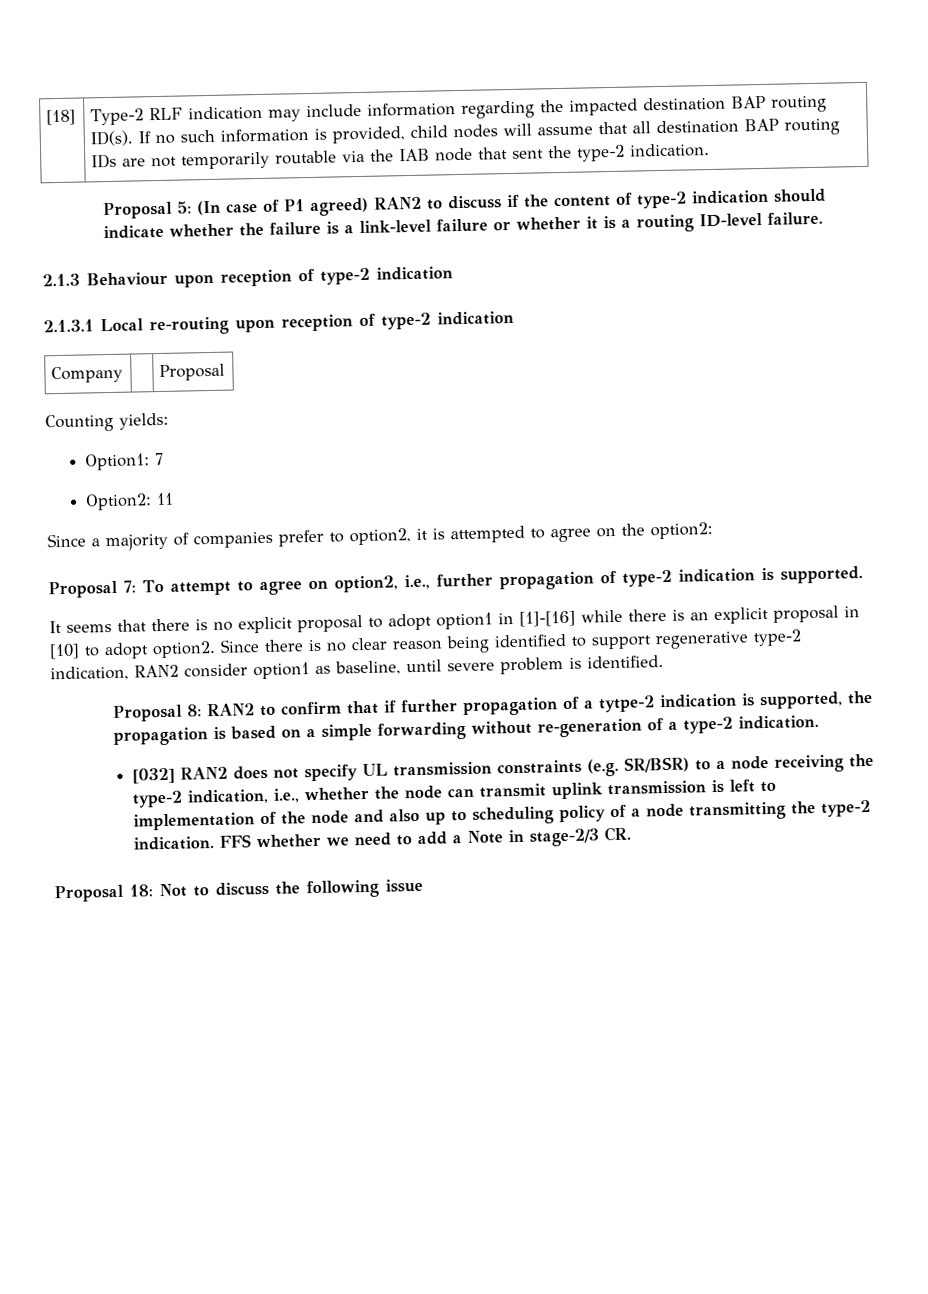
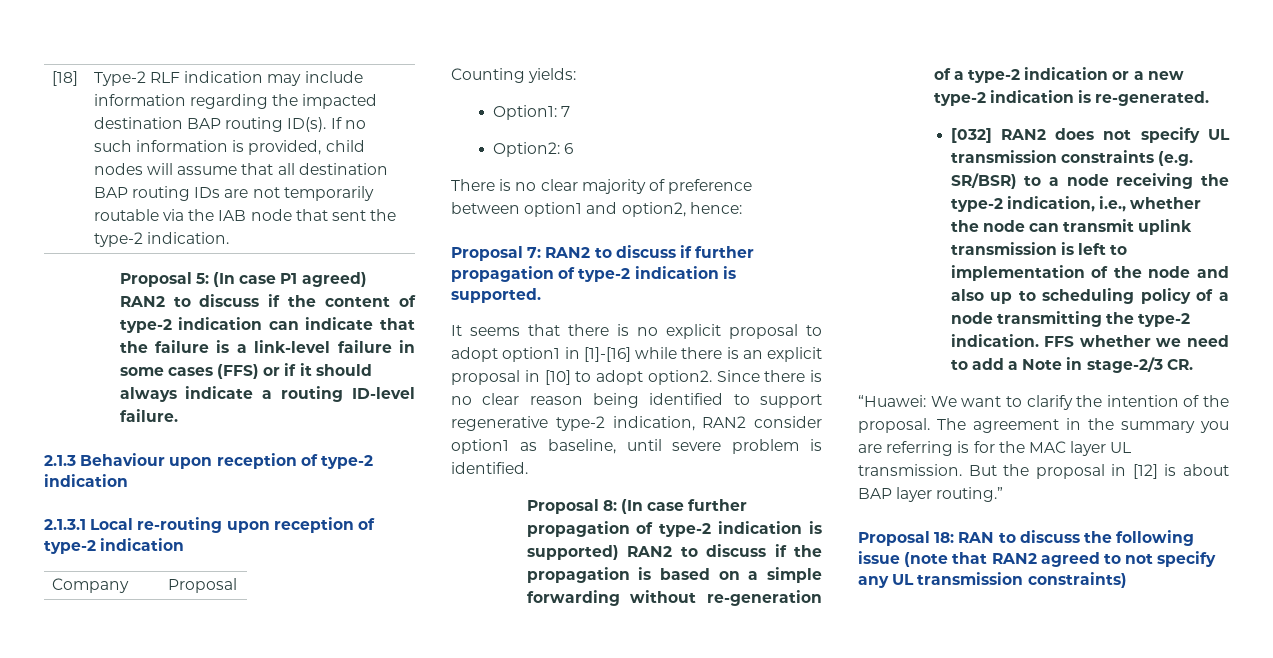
[263,199,281,212] of -> (277, 279) none
[773,188,827,203] [103,223,235,240] should indicate whether -> [268,317,415,330] can indicate that
[493,215,617,231] or whether it is -> [399,340,415,353] [119,363,372,379] [119,386,254,402] in some cases (FFS) or if it should always indicate
[155,492,174,506] [47,522,713,552] [48,574,430,599] 11 // Since a majority of companies prefer to option2, it is attempted to agree on the option2: // Proposal 7: To attempt to agree on option2, i.e., -> [564,143,574,154] [451,179,753,194] [451,202,742,217] [451,245,692,261] 6 // There is no clear majority of preference between option1 and option2, hence: // Proposal 7: RAN2 to discuss if
[207,691,844,717] RAN2 to confirm that if further propagation of a tytpe-2 indication is supported, -> [620,499,748,514] [526,521,822,537] [526,544,787,560] (In case further propagation of type-2 indication is supported) RAN2 to discuss if
[738,714,820,730] indication. -> [1024,67,1184,80] [933,90,1210,106] indication or a new type-2 indication is re-generated.
(632, 834) none -> [858,395,1229,410] [858,418,1229,433] [858,441,1132,456] [858,464,1229,479] [858,487,1004,502] // “Huawei: We want to clarify the intention of the proposal. The agreement in the summary you are referring is for the MAC layer UL transmission. But the proposal in [12] is about BAP layer routing.”
[159,883,187,898] Not -> [958,532,995,543] RAN
(423, 885) none -> [904,551,1217,567] [858,572,1127,588] (note that RAN2 agreed to not specify any UL transmission constraints)

